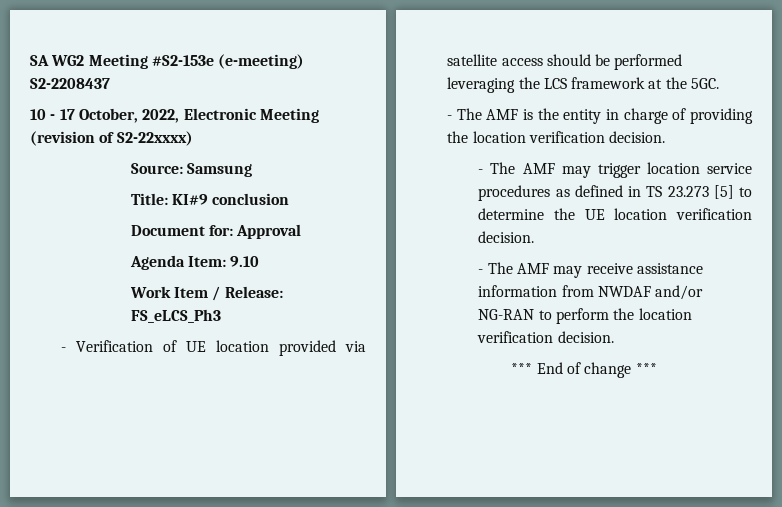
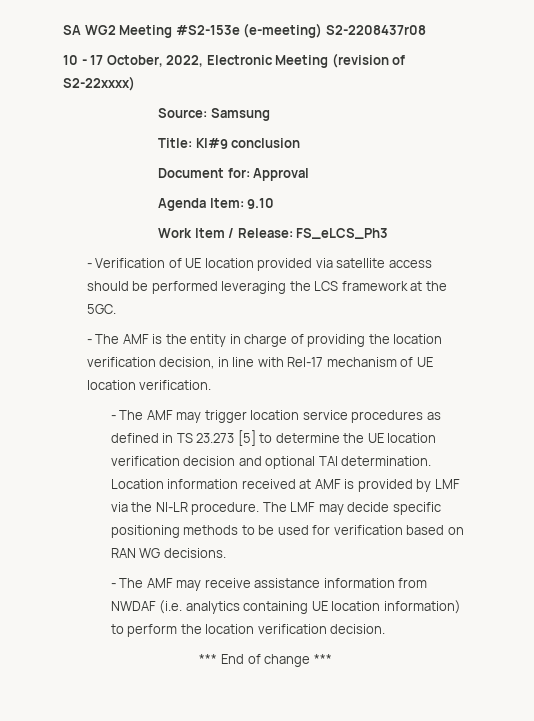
[30,78,110,89] S2-2208437 -> [325,25,426,35] S2-2208437r08
[609,131,666,143] decision. -> [159,357,433,369] [86,380,212,390] decision, in line with Rel-17 mechanism of UE location verification.
[478,231,535,243] decision. -> [183,456,432,469] [110,479,460,492] [110,502,441,515] [110,525,464,538] [110,548,226,558] decision and optional TAI determination. Location information received at AMF is provided by LMF via the NI-LR procedure. The LMF may decide specific positioning methods to be used for verification based on RAN WG decisions.
[655,285,704,300] [478,309,535,320] and/or NG-RAN -> [159,600,461,614] (i.e. analytics containing UE location information)

